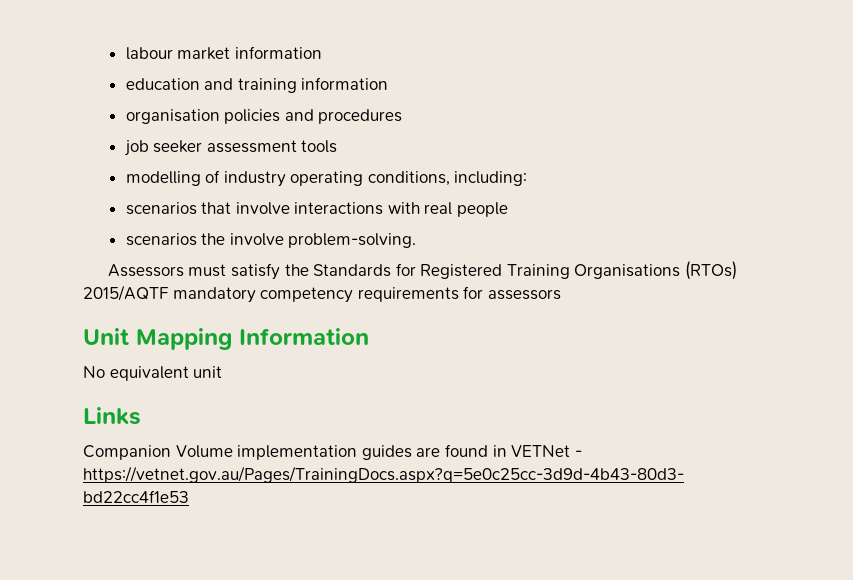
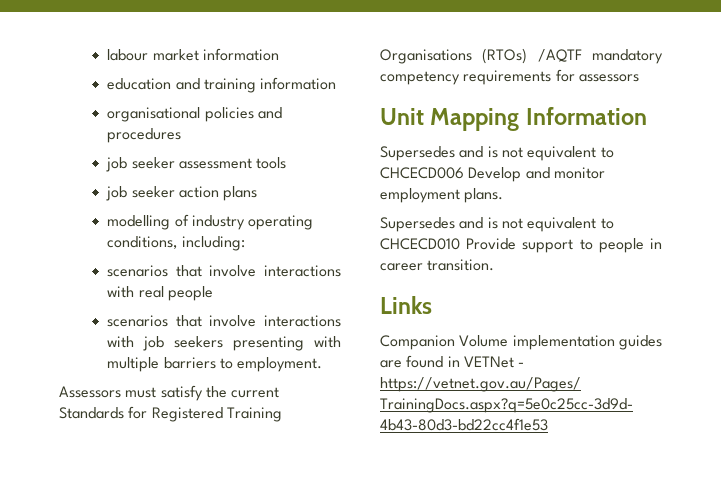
[125,109,220,124] organisation -> [107,107,201,122] organisational
(338, 146) none -> [106,186,258,201] // job seeker action plans
[201,233,417,248] the involve problem-solving. -> [175,315,341,327] [107,336,341,351] [107,357,323,372] that involve interactions with job seekers presenting with multiple barriers to employment.
(309, 270) none -> [231,387,280,398] current
[83,285,168,301] 2015/AQTF -> [537,49,582,62] /AQTF
[83,366,223,381] No equivalent unit -> [380,146,614,161] [380,167,605,182] [380,188,504,203] [380,217,614,232] [380,238,662,253] [380,259,495,271] Supersedes and is not equivalent to CHCECD006 Develop and monitor employment plans. // Supersedes and is not equivalent to CHCECD010 Provide support to people in career transition.

